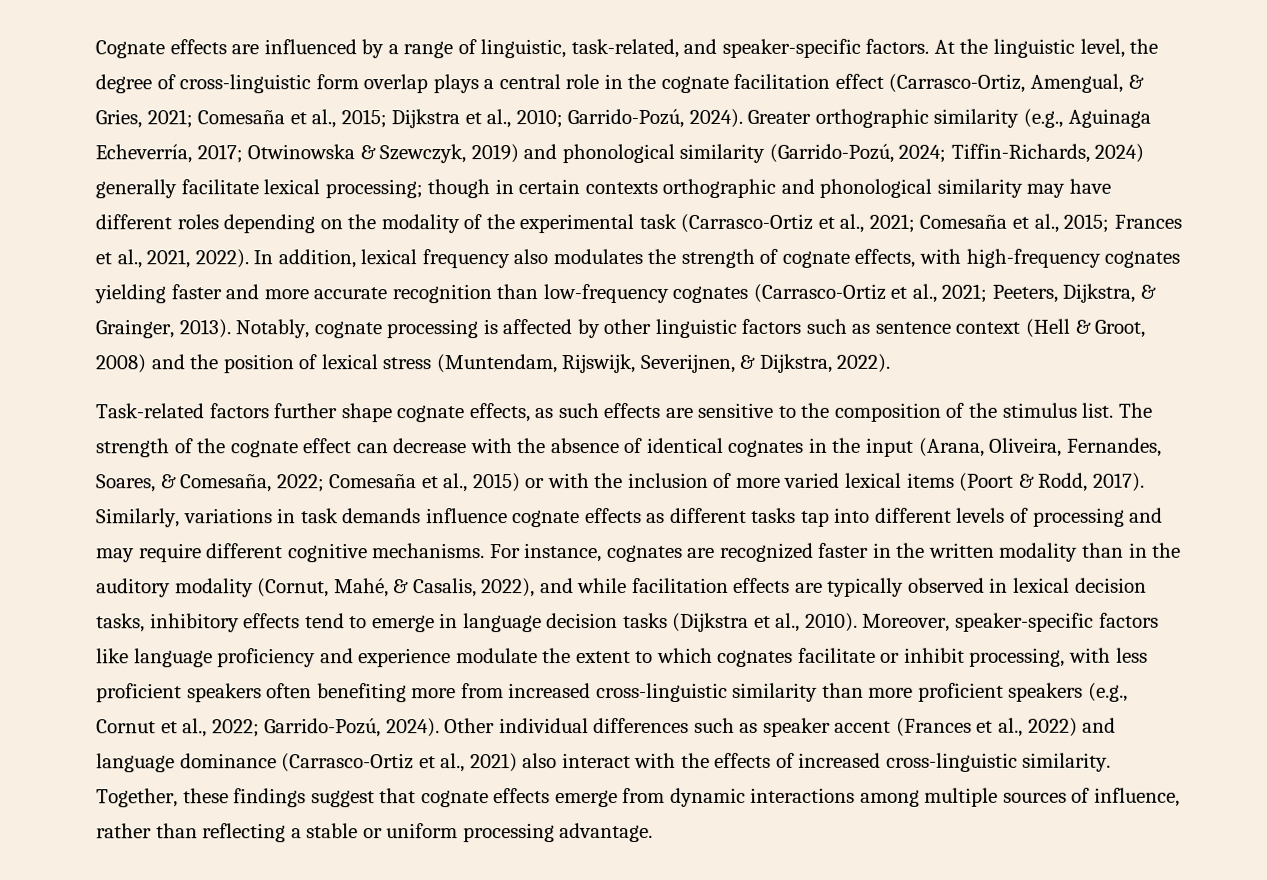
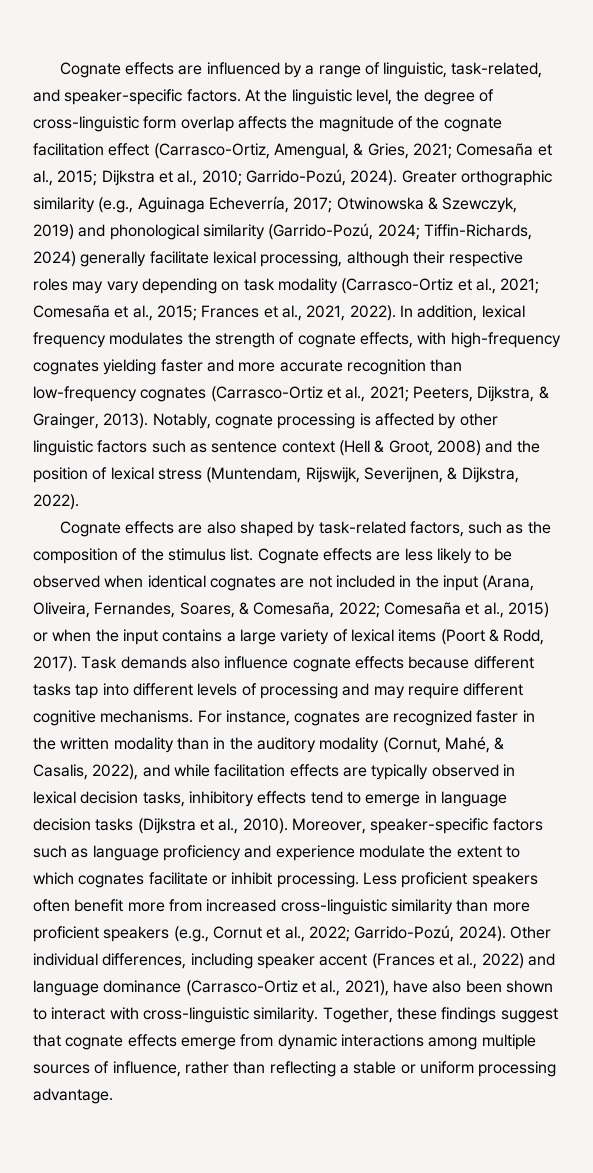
[432,74,623,94] plays a central role in -> [237,116,413,132] affects the magnitude of
[324,178,1111,199] [95,213,677,234] processing; though in certain contexts orthographic and phonological similarity may have different roles depending on the modality of the experimental task -> [260,251,524,267] [33,278,338,294] processing, although their respective roles may vary depending on task modality
[513,249,549,265] also -> (106, 340) none
[95,402,796,423] Task-related factors further shape cognate effects, as such effects are sensitive to -> [59,521,524,537] Cognate effects are also shaped by task-related factors, such as
[1117,402,1152,418] [95,437,805,458] The strength of the cognate effect can decrease with the absence of identical cognates -> [257,548,512,564] [33,575,395,591] Cognate effects are less likely to be observed when identical cognates are not included
[547,472,841,489] with the inclusion of more varied -> [52,629,348,645] when the input contains a large variety of
[96,508,422,528] Similarly, variations in task demands -> [81,656,220,669] Task demands also
[646,512,666,523] as -> [408,656,470,669] because
[96,648,129,664] like -> [33,845,89,858] such as
[969,647,1148,667] processing, with less -> [276,872,397,888] processing. Less
[316,683,407,703] benefiting -> [74,899,124,912] benefit
[593,717,759,734] differences such as -> [102,953,253,969] differences, including
[469,752,882,773] 2021) also interact with the effects of increased -> [344,980,553,996] [33,1007,139,1020] 2021), have also been shown to interact with

